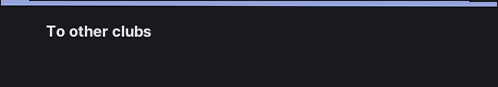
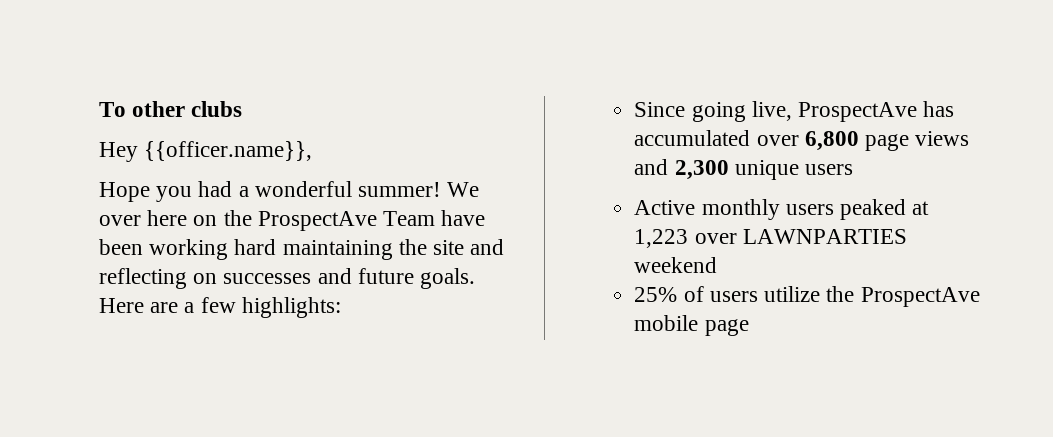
(153, 31) none -> [99,141,313,162] [99,181,480,202] [99,210,486,231] [99,239,505,260] [99,268,476,289] [99,297,341,318] [634,101,955,122] [634,130,970,151] [634,159,854,180] [634,199,930,220] [634,229,907,248] [634,257,718,273] [634,286,980,307] [634,315,749,336] // Hey {{officer.name}}, // Hope you had a wonderful summer! We over here on the ProspectAve Team have been working hard maintaining the site and reflecting on successes and future goals. Here are a few highlights: // Since going live, ProspectAve has accumulated over 6,800 page views and 2,300 unique users // Active monthly users peaked at 1,223 over LAWNPARTIES weekend // 25% of users utilize the ProspectAve mobile page

